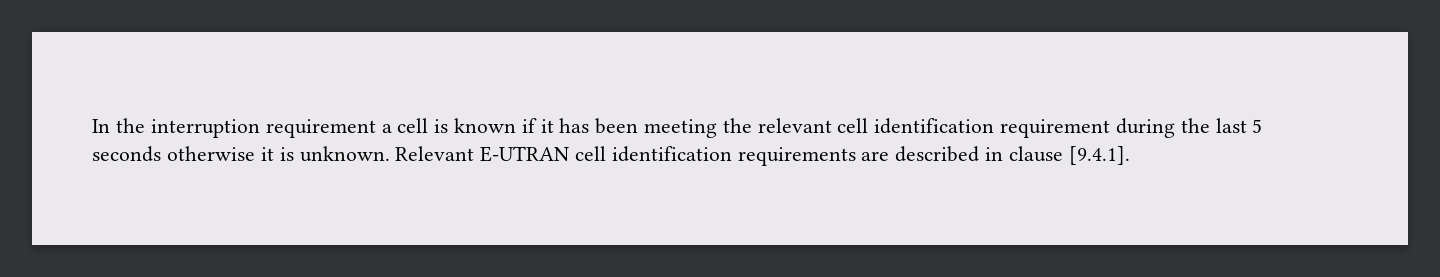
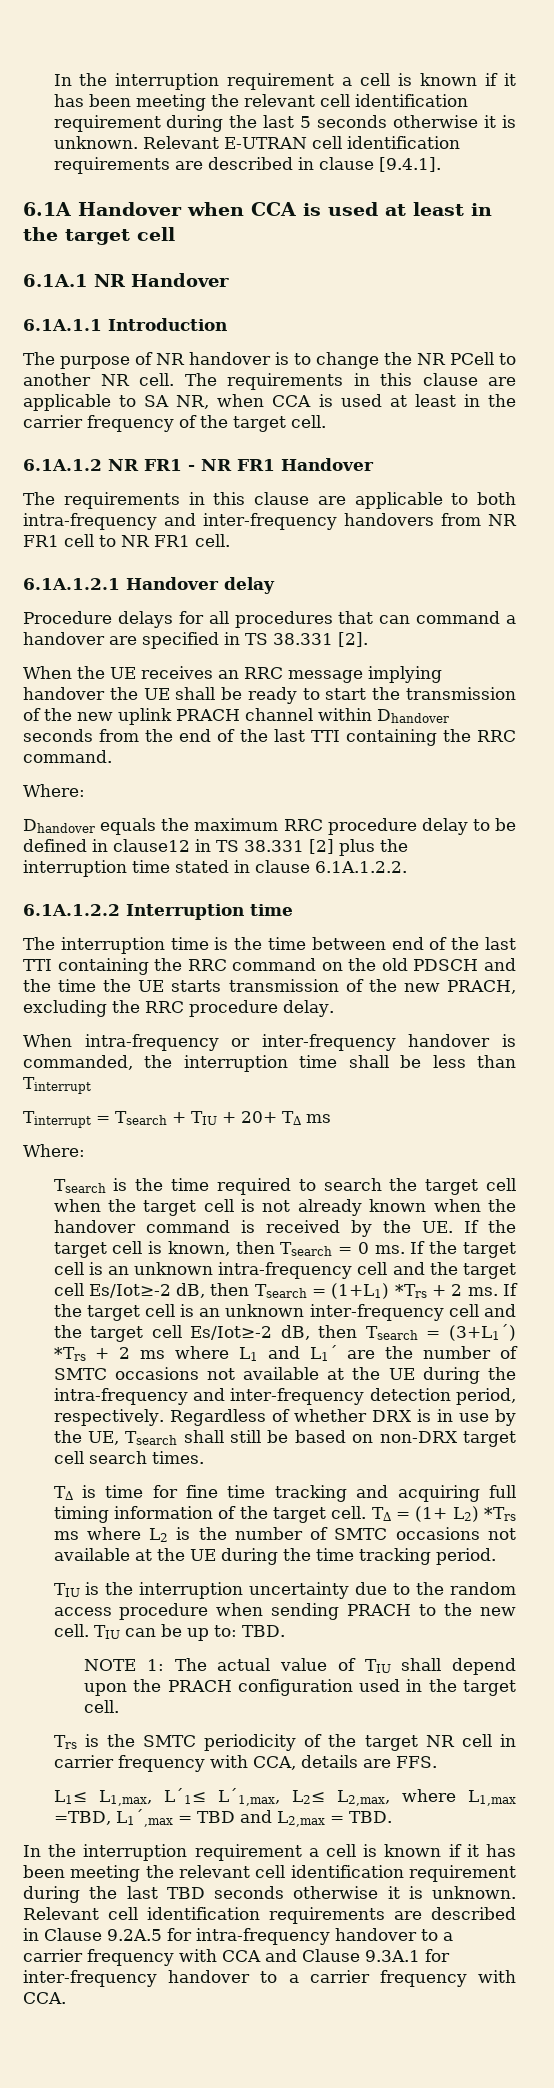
(1130, 155) none -> [23,202,492,216] [23,227,175,245] [23,273,229,287] [23,318,227,331] [23,352,516,369] [23,373,516,390] [23,394,516,411] [23,415,326,432] [23,458,374,471] [23,492,516,509] [23,513,517,530] [23,534,230,547] [23,577,275,594] [23,611,516,628] [23,632,368,649] [23,666,442,683] [23,687,516,704] [23,708,449,725] [23,729,516,746] [23,750,112,763] [23,784,85,797] [23,818,516,835] [23,839,408,856] [23,860,407,877] [23,904,293,920] [23,937,517,954] [23,958,516,975] [23,979,516,994] [23,1000,334,1017] [23,1034,516,1051] [23,1055,517,1072] [23,1077,91,1094] [23,1111,331,1128] [23,1144,85,1157] [53,1178,516,1195] [53,1199,516,1216] [53,1220,516,1237] [53,1241,517,1258] [53,1262,516,1279] [53,1283,518,1299] [53,1304,516,1321] [53,1324,516,1342] [53,1345,518,1361] [53,1367,516,1384] [53,1388,516,1405] [53,1409,517,1426] [53,1430,516,1447] [53,1451,204,1464] [53,1485,516,1502] [53,1506,516,1523] [53,1527,516,1542] [53,1548,496,1565] [53,1582,516,1599] [53,1603,516,1620] [53,1624,285,1641] [84,1658,517,1675] [84,1679,516,1696] [84,1700,120,1713] [53,1734,516,1751] [53,1755,437,1772] [53,1788,516,1806] [53,1809,392,1827] [23,1844,516,1861] [23,1865,516,1882] [23,1886,516,1903] [23,1907,516,1924] [23,1928,453,1945] [23,1949,450,1966] [23,1970,516,1987] [23,1992,66,2004] // 6.1A Handover when CCA is used at least in the target cell // 6.1A.1 NR Handover // 6.1A.1.1 Introduction // The purpose of NR handover is to change the NR PCell to another NR cell. The requirements in this clause are applicable to SA NR, when CCA is used at least in the carrier frequency of the target cell. // 6.1A.1.2 NR FR1 - NR FR1 Handover // The requirements in this clause are applicable to both intra-frequency and inter-frequency handovers from NR FR1 cell to NR FR1 cell. // 6.1A.1.2.1 Handover delay // Procedure delays for all procedures that can command a handover are specified in TS 38.331 [2]. // When the UE receives an RRC message implying handover the UE shall be ready to start the transmission of the new uplink PRACH channel within Dhandover seconds from the end of the last TTI containing the RRC command. // Where: // Dhandover equals the maximum RRC procedure delay to be defined in clause12 in TS 38.331 [2] plus the interruption time stated in clause 6.1A.1.2.2. // 6.1A.1.2.2 Interruption time // The interruption time is the time between end of the last TTI containing the RRC command on the old PDSCH and the time the UE starts transmission of the new PRACH, excluding the RRC procedure delay. // When intra-frequency or inter-frequency handover is commanded, the interruption time shall be less than Tinterrupt // Tinterrupt = Tsearch + TIU + 20+ T∆ ms // Where: // Tsearch is the time required to search the target cell when the target cell is not already known when the handover command is received by the UE. If the target cell is known, then Tsearch = 0 ms. If the target cell is an unknown intra-frequency cell and the target cell Es/Iot≥-2 dB, then Tsearch = (1+L1) *Trs + 2 ms. If the target cell is an unknown inter-frequency cell and the target cell Es/Iot≥-2 dB, then Tsearch = (3+L1´) *Trs + 2 ms where L1 and L1´ are the number of SMTC occasions not available at the UE during the intra-frequency and inter-frequency detection period, respectively. Regardless of whether DRX is in use by the UE, Tsearch shall still be based on non-DRX target cell search times. // T∆ is time for fine time tracking and acquiring full timing information of the target cell. T∆ = (1+ L2) *Trs ms where L2 is the number of SMTC occasions not available at the UE during the time tracking period. // TIU is the interruption uncertainty due to the random access procedure when sending PRACH to the new cell. TIU can be up to: TBD. // NOTE 1: The actual value of TIU shall depend upon the PRACH configuration used in the target cell. // Trs is the SMTC periodicity of the target NR cell in carrier frequency with CCA, details are FFS. // L1≤ L1,max, L´1≤ L´1,max, L2≤ L2,max, where L1,max =TBD, L1´,max = TBD and L2,max = TBD. // In the interruption requirement a cell is known if it has been meeting the relevant cell identification requirement during the last TBD seconds otherwise it is unknown. Relevant cell identification requirements are described in Clause 9.2A.5 for intra-frequency handover to a carrier frequency with CCA and Clause 9.3A.1 for inter-frequency handover to a carrier frequency with CCA.

